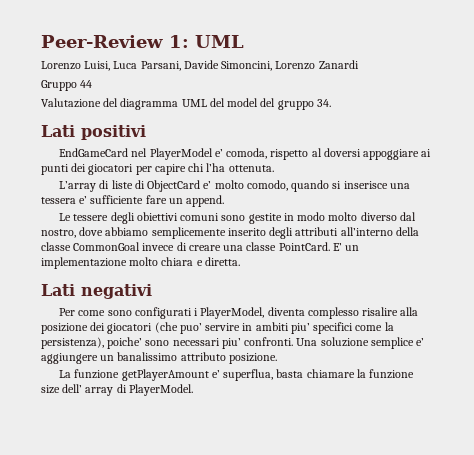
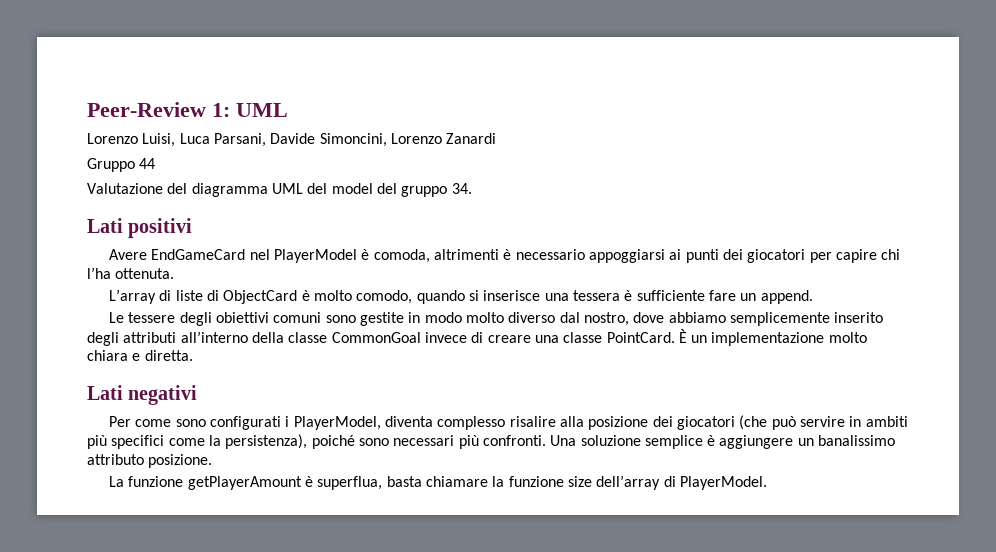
(146, 132) none -> [109,249,148,260] Avere
[214,148,420,160] e’ comoda, rispetto al doversi appoggiare -> [361,249,665,263] è comoda, altrimenti è necessario appoggiarsi
[203,181,212,189] e’ -> [301,290,310,301] è
[79,196,88,204] e’ -> [624,290,633,301] è
[332,243,342,251] E’ -> [678,329,687,343] È
[179,323,202,334] puo’ -> [771,416,796,430] può
[290,323,310,334] piu’ -> [87,435,107,449] più
[107,337,143,349] poiche’ -> [311,435,355,449] poiché
[221,338,241,349] piu’ -> [458,435,479,449] più
[416,338,425,346] e’ -> [707,435,716,446] è
[211,370,220,378] e’ -> [305,476,314,487] è
[62,384,114,396] dell’ array -> [596,475,661,490] dell’array

